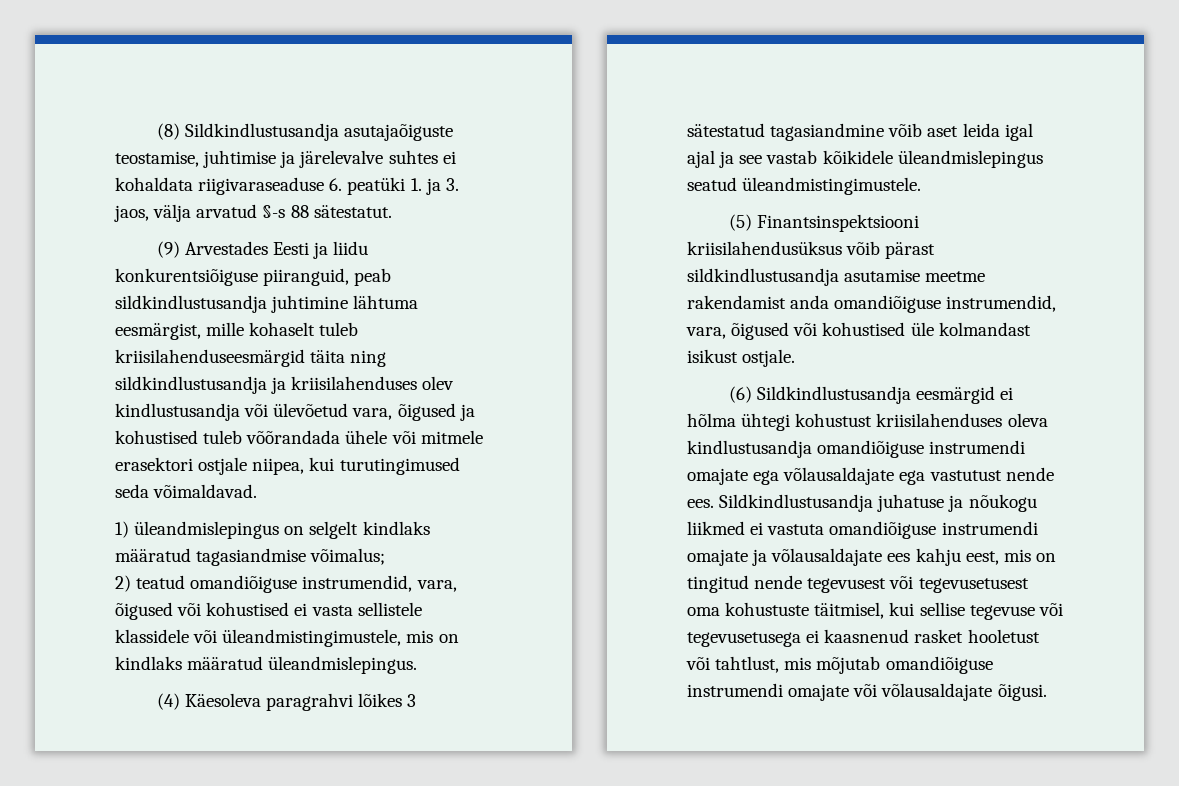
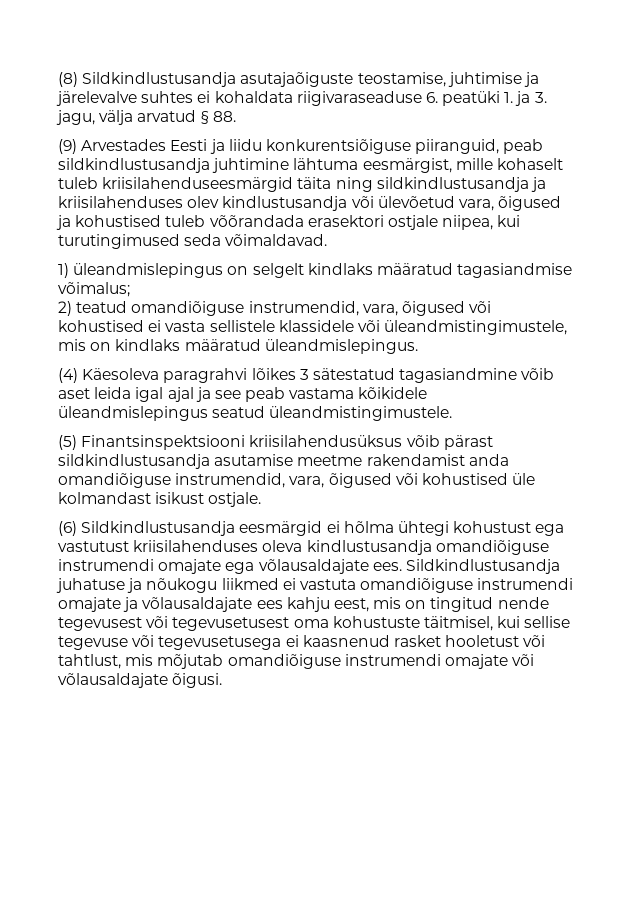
[114,205,149,222] jaos, -> [56,110,95,125] jagu,
[262,205,392,218] §-s 88 sätestatut. -> [200,111,236,124] § 88.
[345,430,483,444] ühele või mitmele -> (304, 221) none
[766,150,818,164] vastab -> [245,387,355,402] peab vastama
(873, 420) none -> [535,524,565,536] [58,541,129,552] ega vastutust
[899,467,1054,485] ega vastutust nende -> (369, 566) none

